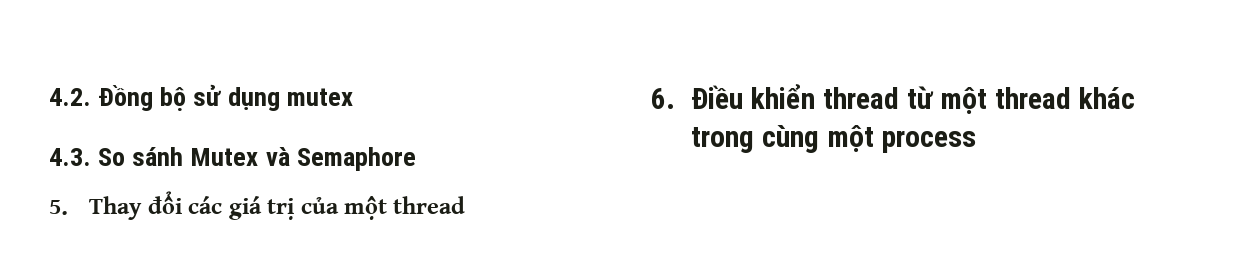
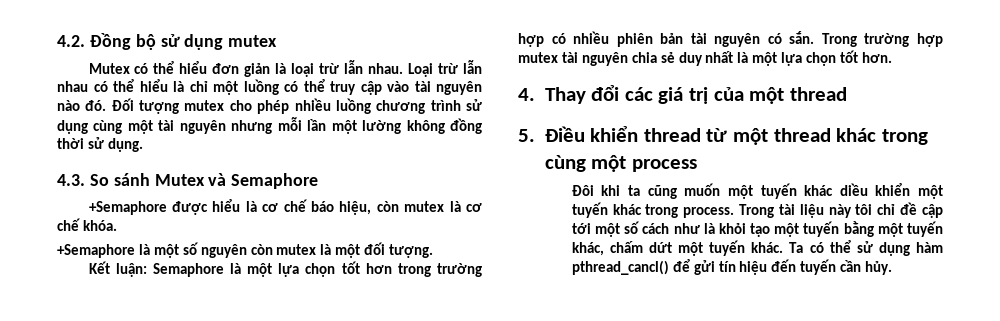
(353, 97) none -> [88,60,483,77] [57,79,482,95] [57,98,483,114] [57,117,482,134] [57,137,143,152] // Mutex có thể hiểu đơn giản là loại trừ lẫn nhau. Loại trừ lẫn nhau có thể hiểu là chỉ một luồng có thể truy cập vào tài nguyên nào đó. Đối tượng mutex cho phép nhiều luồng chương trình sử dụng cùng một tài nguyên nhưng mỗi lần một lường không đồng thời sử dụng.
[49,200,68,215] 5. -> [88,199,482,215] [57,218,117,231] [57,242,434,258] [88,261,483,277] [518,31,943,47] [518,50,892,66] [518,88,535,101] +Semaphore được hiểu là cơ chế báo hiệu, còn mutex là cơ chế khóa. // +Semaphore là một số nguyên còn mutex là một đối tượng. // Kết luận: Semaphore là một lựa chọn tốt hơn trong trường hợp có nhiều phiên bản tài nguyên có sắn. Trong trường hợp mutex tài nguyên chia sẻ duy nhất là một lựa chọn tốt hơn. // 4.
[651,88,675,109] 6. -> [518,129,535,142] 5.
(976, 142) none -> [571,183,943,199] [571,202,944,218] [571,221,944,237] [571,240,943,256] [571,259,893,275] // Đôi khi ta cũng muốn một tuyến khác diều khiển một tuyến khác trong process. Trong tài liệu này tôi chỉ đề cập tới một số cách như là khỏi tạo một tuyến bằng một tuyến khác, chấm dứt một tuyến khác. Ta có thể sử dụng hàm pthread_cancl() để gửi tín hiệu đến tuyến cần hủy.

